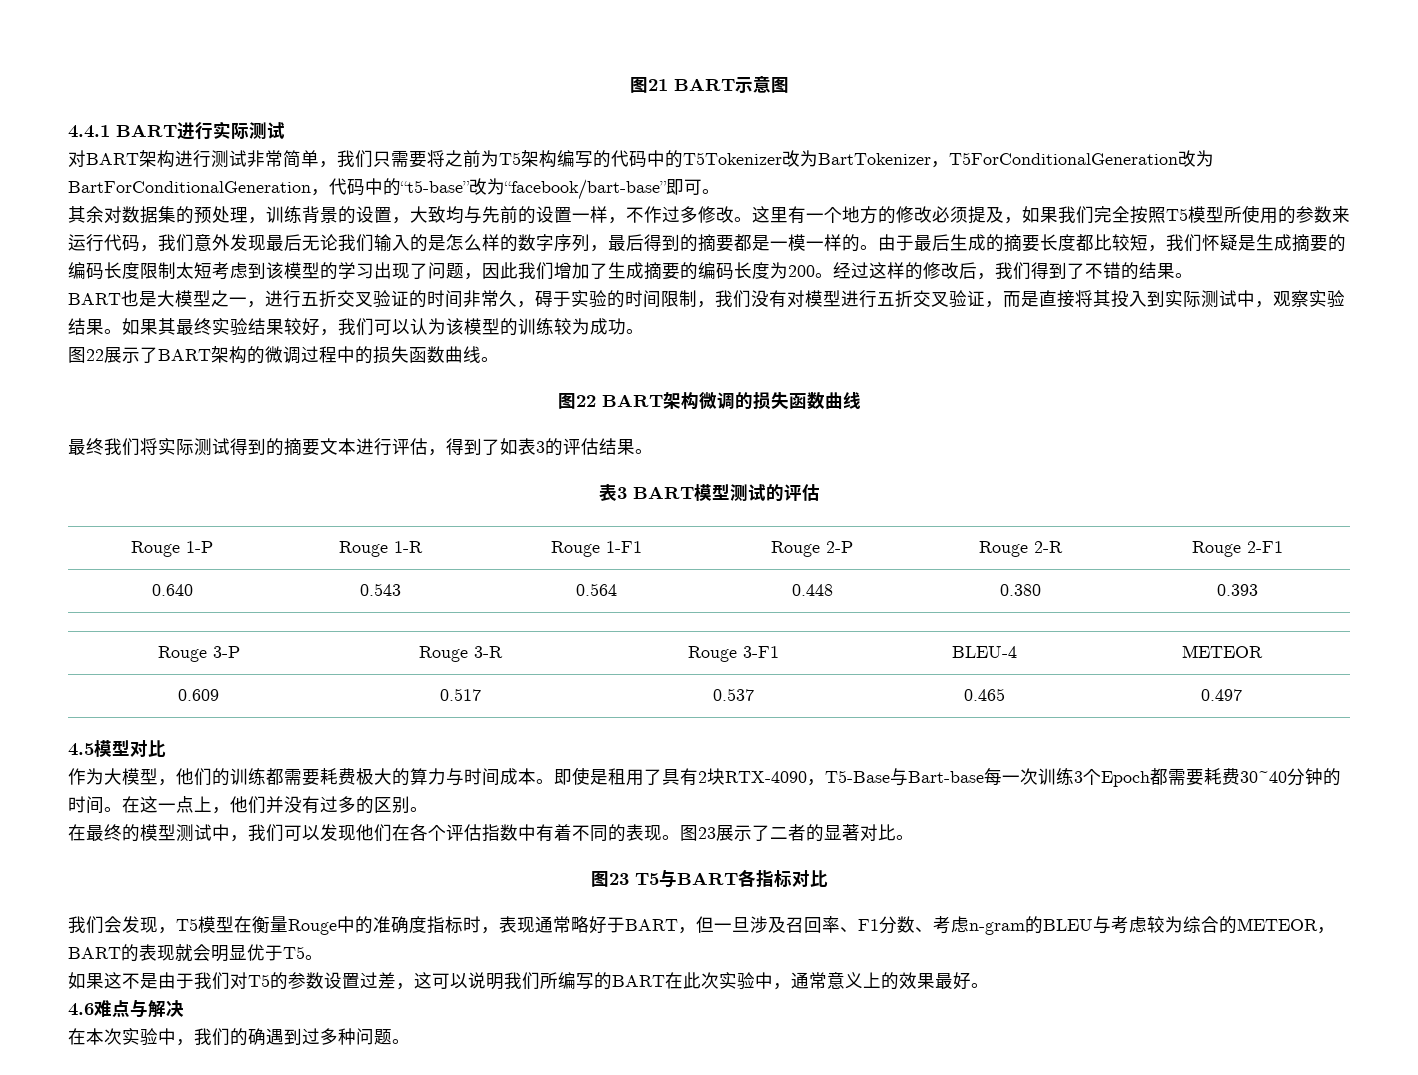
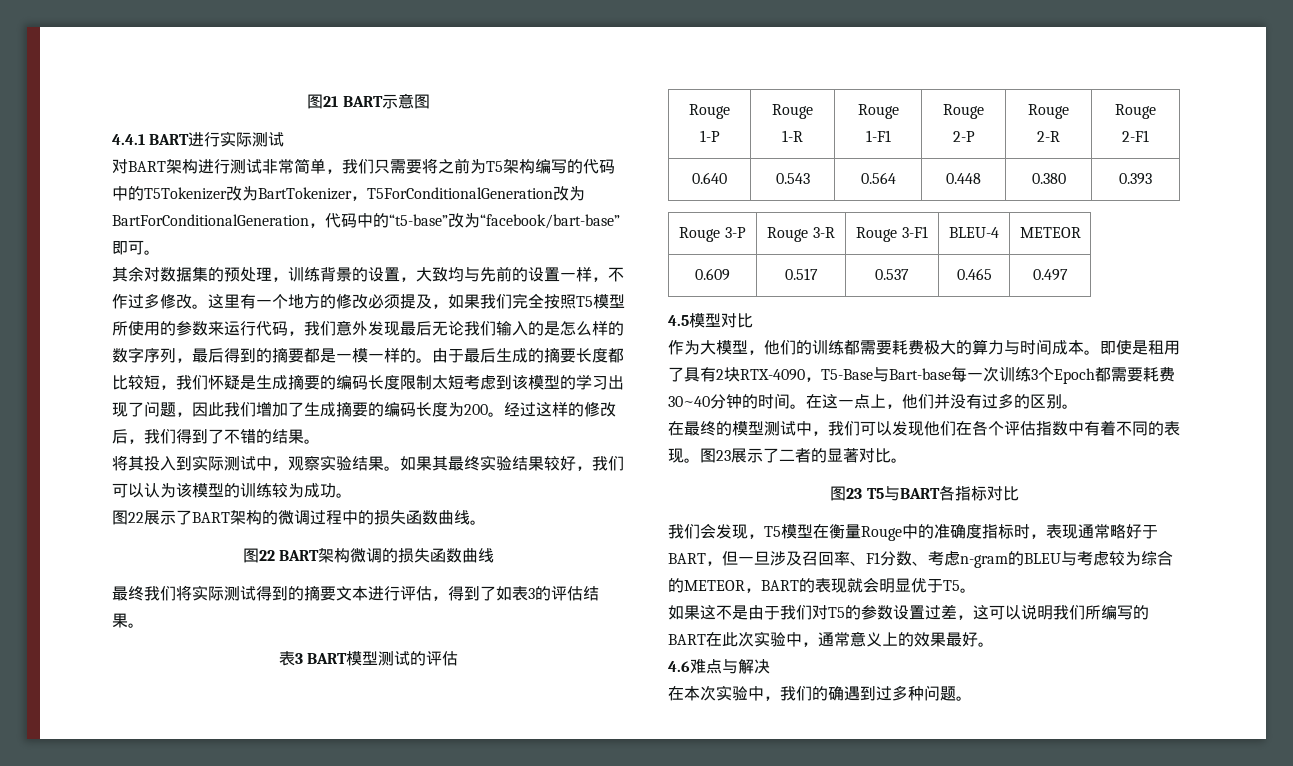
[68,290,1075,308] BART也是大模型之一，进行五折交叉验证的时间非常久，碍于实验的时间限制，我们没有对模型进行五折交叉验证，而是直接 -> (320, 441) none

